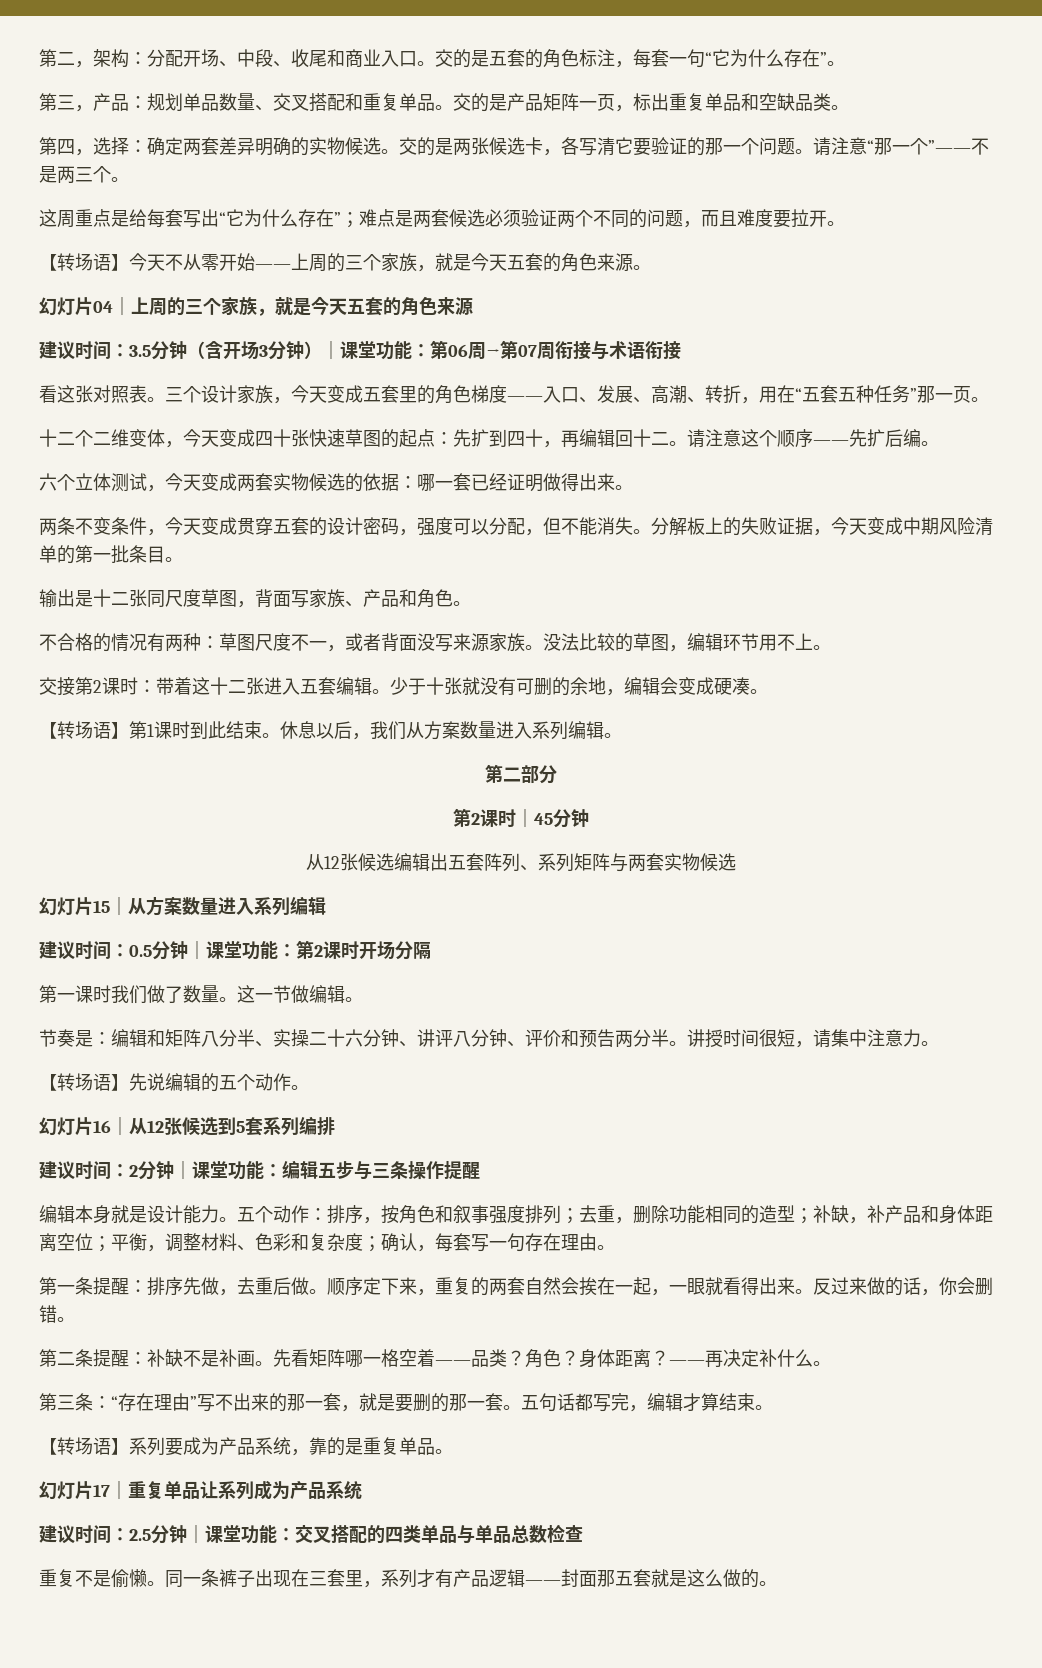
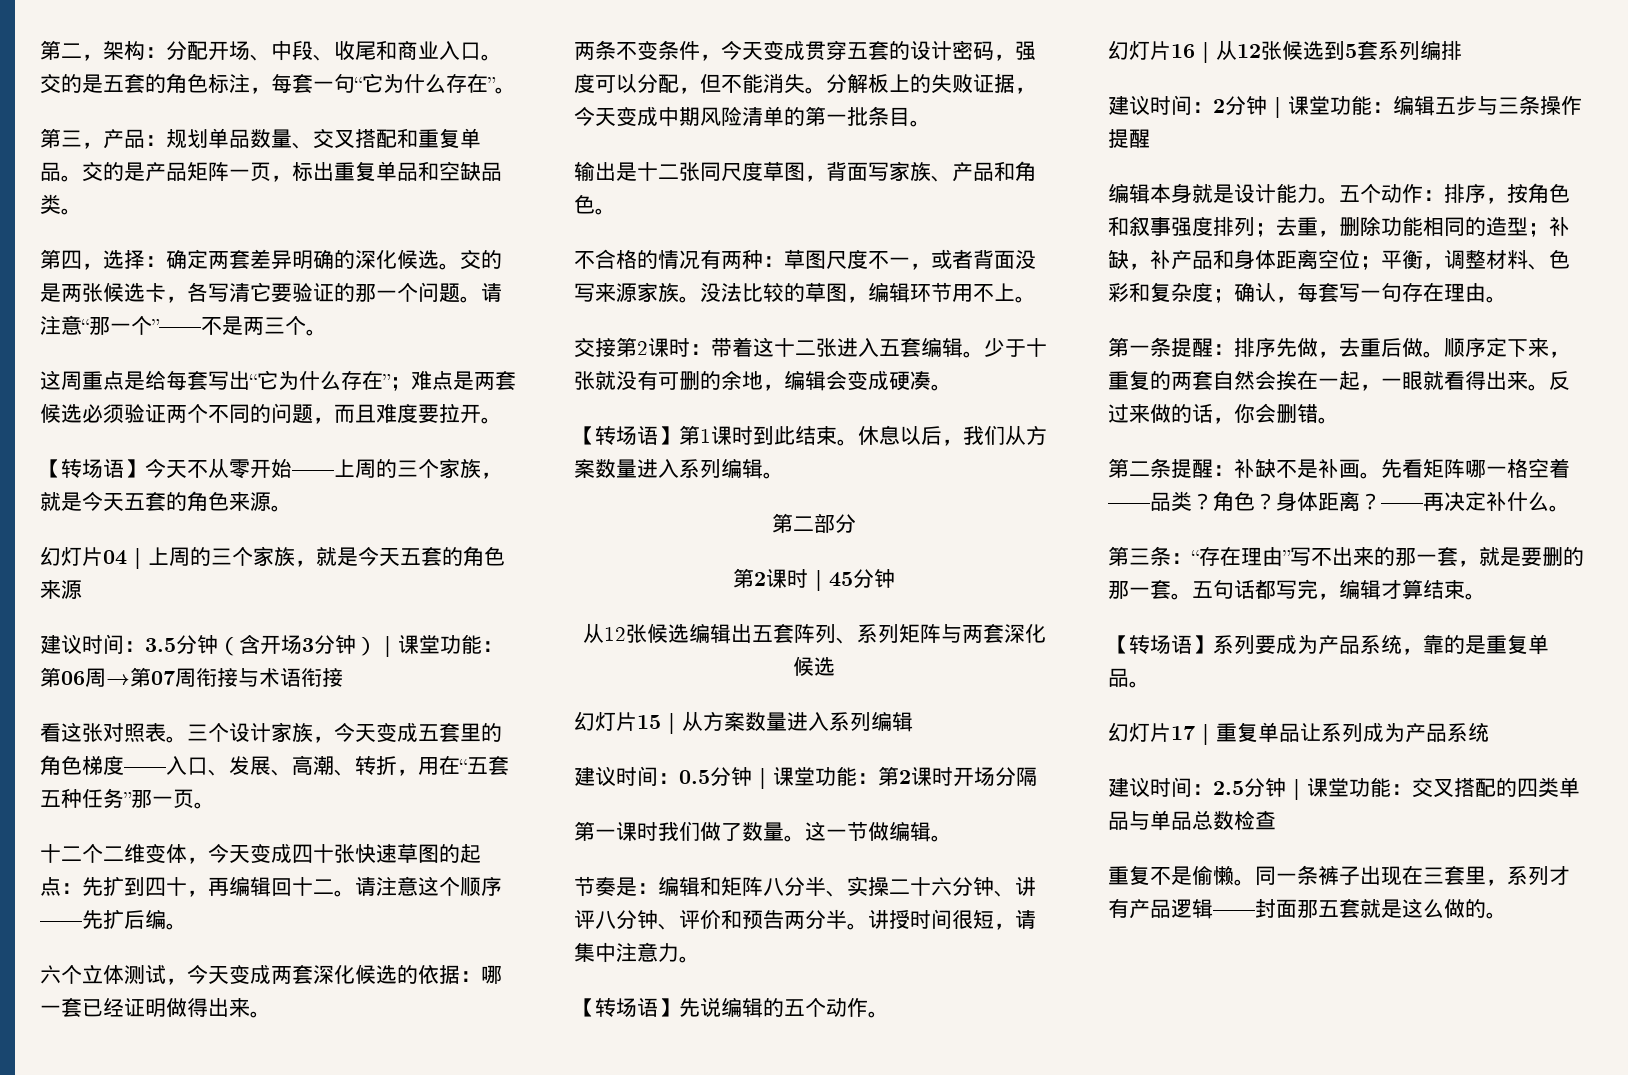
[309,137,345,155] 实物 -> [355,250,397,269] 深化
[273,473,309,491] 实物 -> [313,965,355,984] 深化
[664,853,700,871] 实物 -> [1003,624,1046,643] 深化

